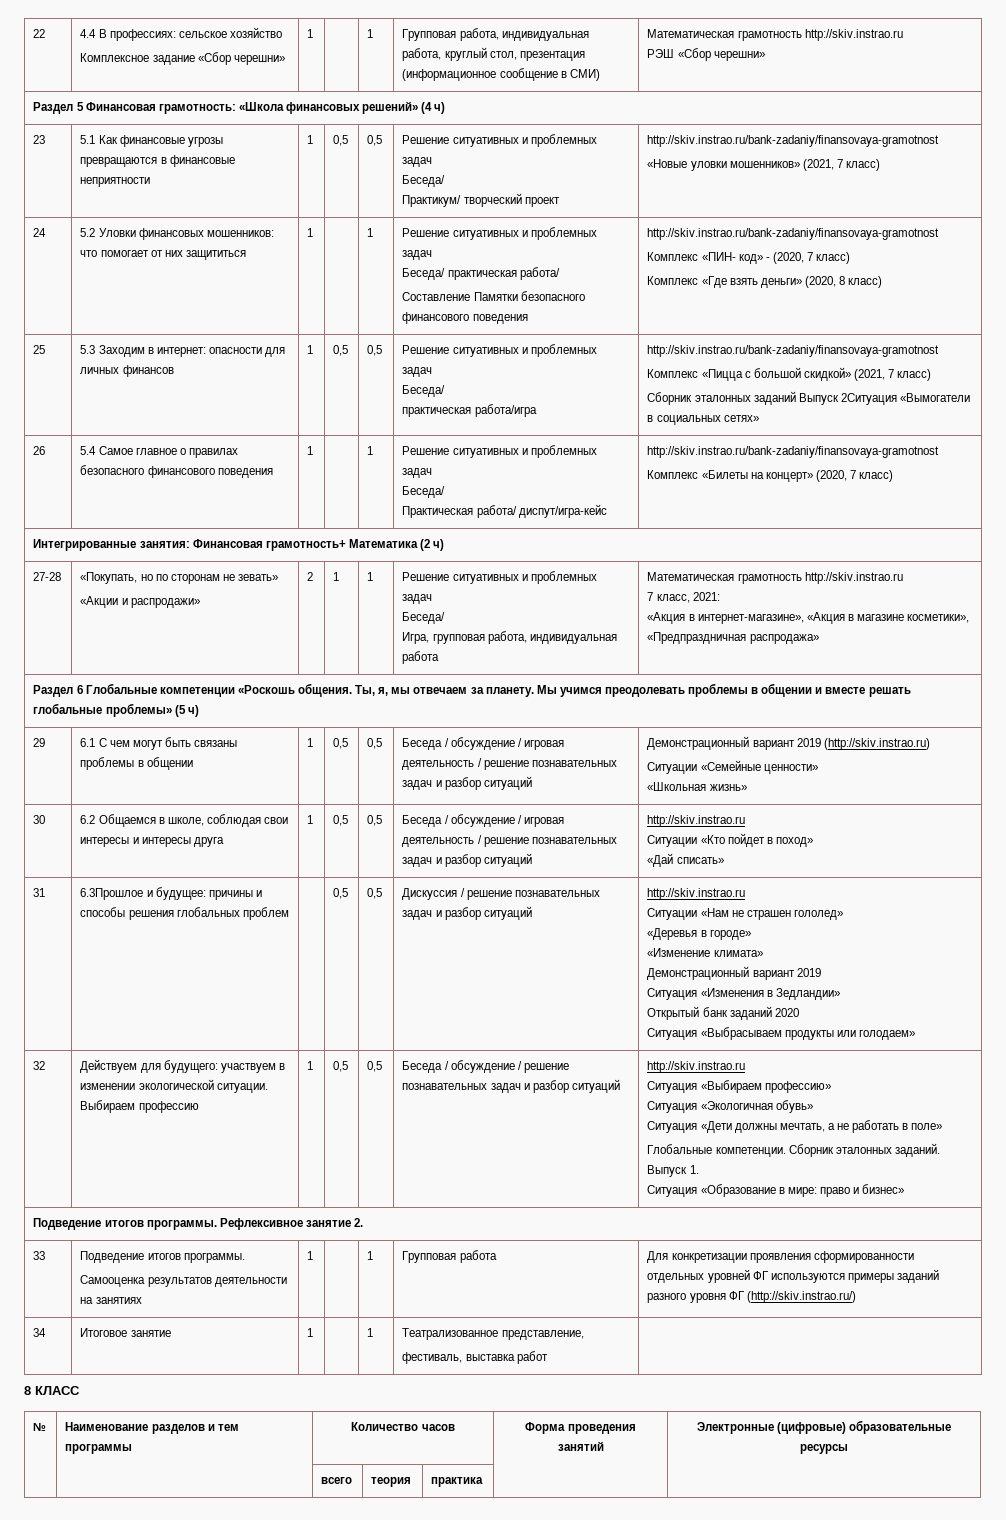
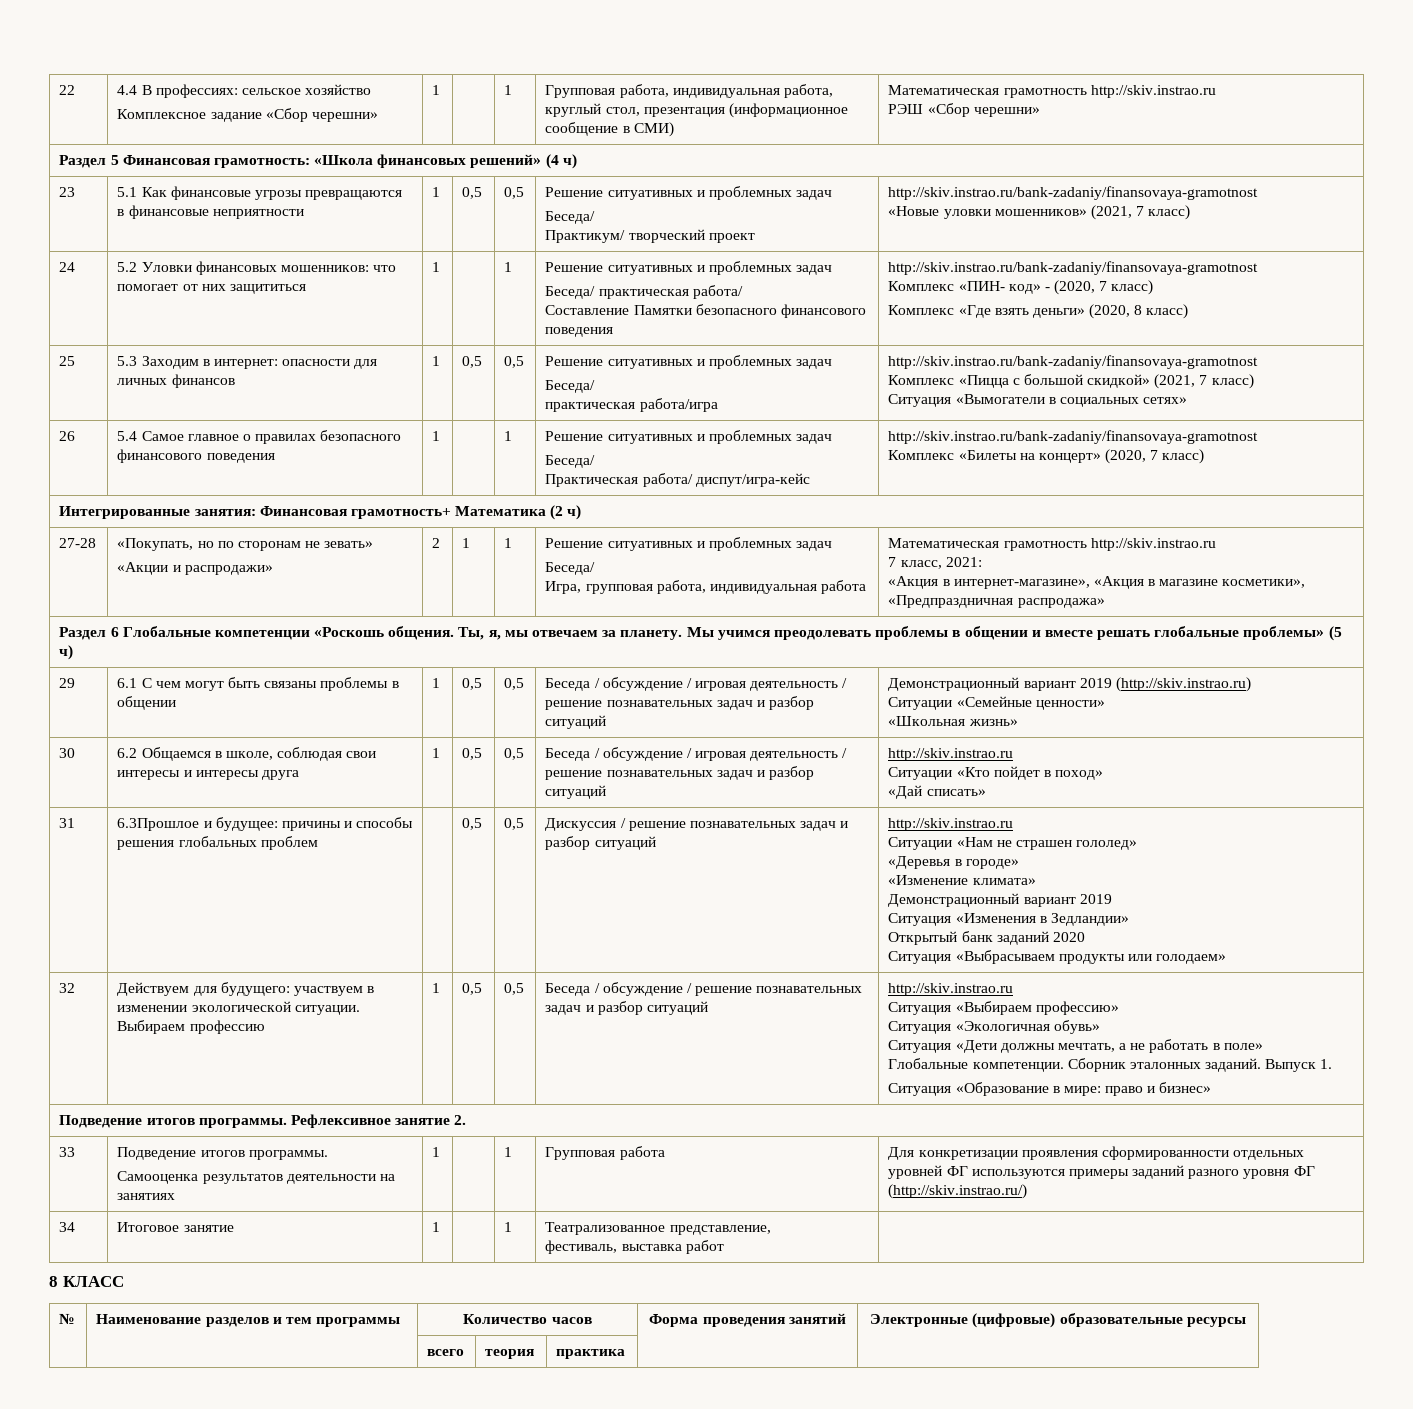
[647,391,897,405] Сборник эталонных заданий Выпуск 2Ситуация -> [888,394,952,407] Ситуация

